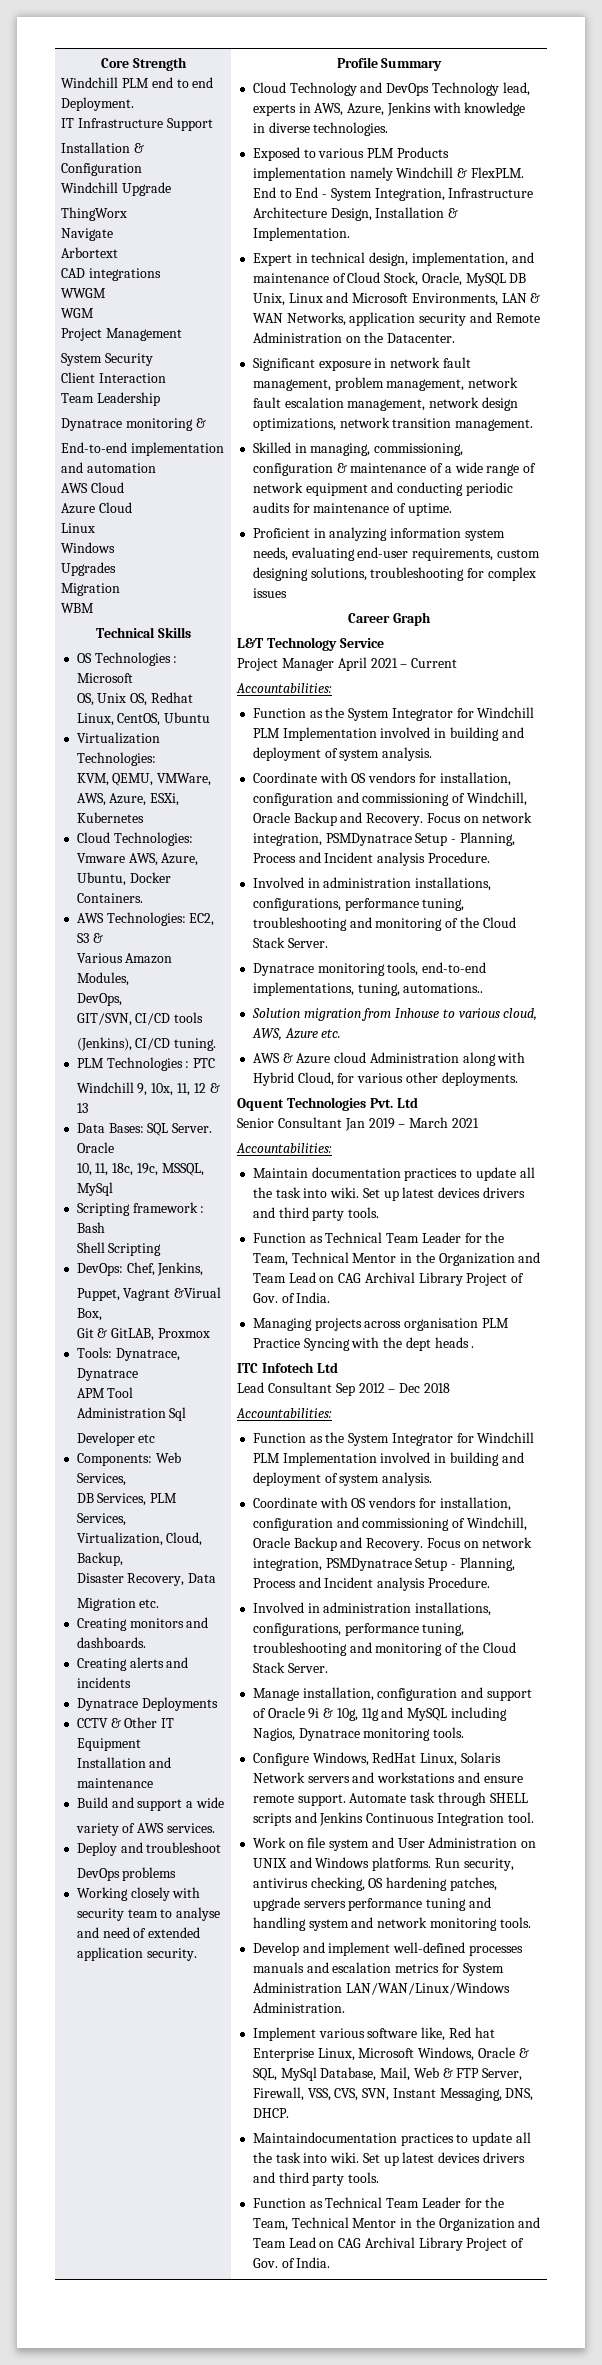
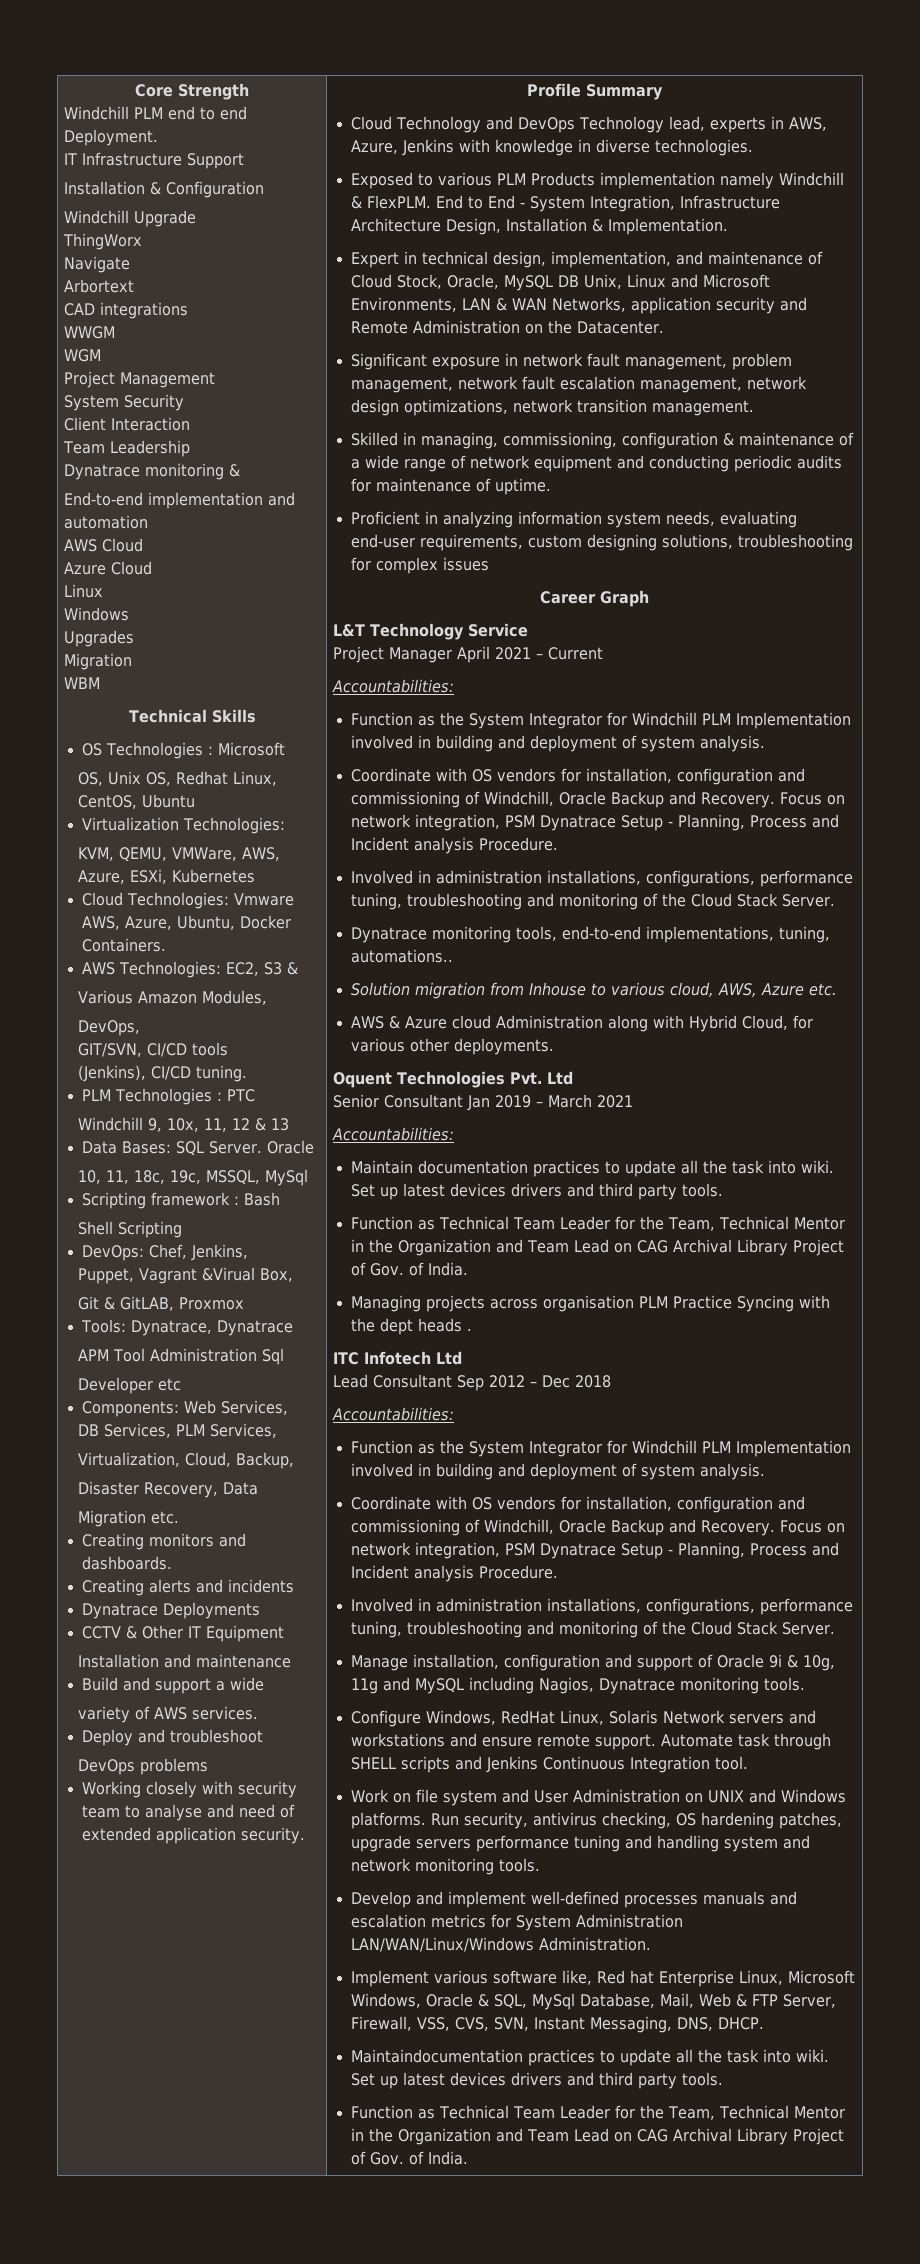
[325,833,412,846] PSMDynatrace -> [504,815,616,831] PSM Dynatrace
[325,1558,412,1571] PSMDynatrace -> [504,1543,616,1559] PSM Dynatrace

